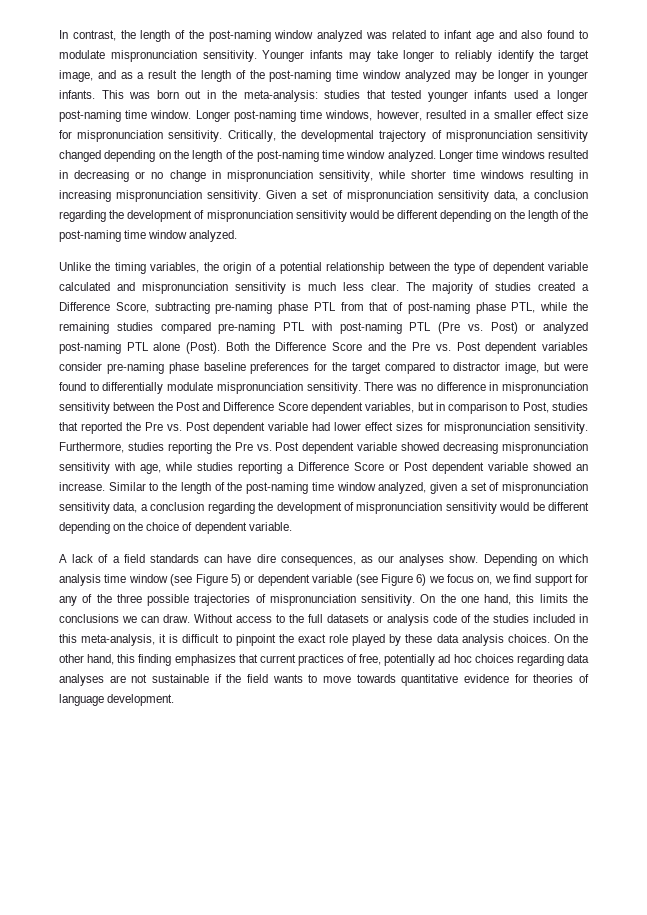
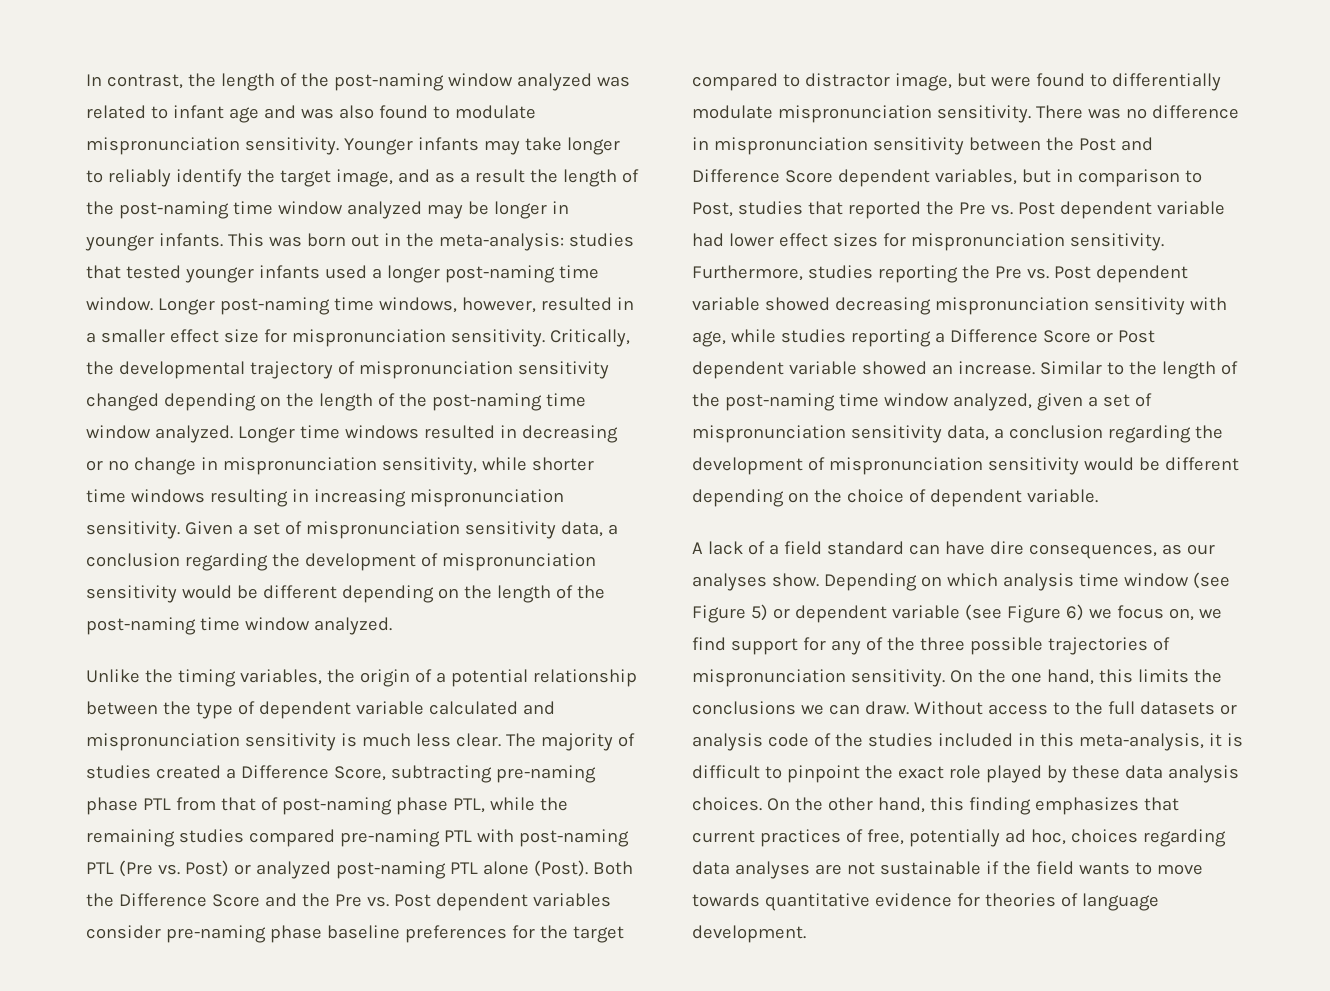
(517, 34) none -> [300,108,334,119] was
[149,554,199,563] standards -> [826,541,904,555] standard
[453,654,472,663] hoc -> [1030,829,1066,845] hoc,

